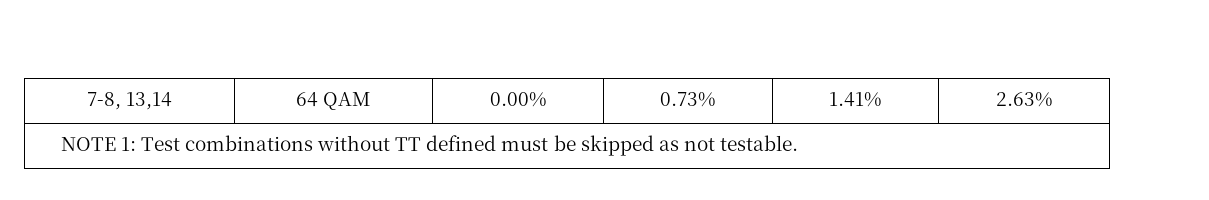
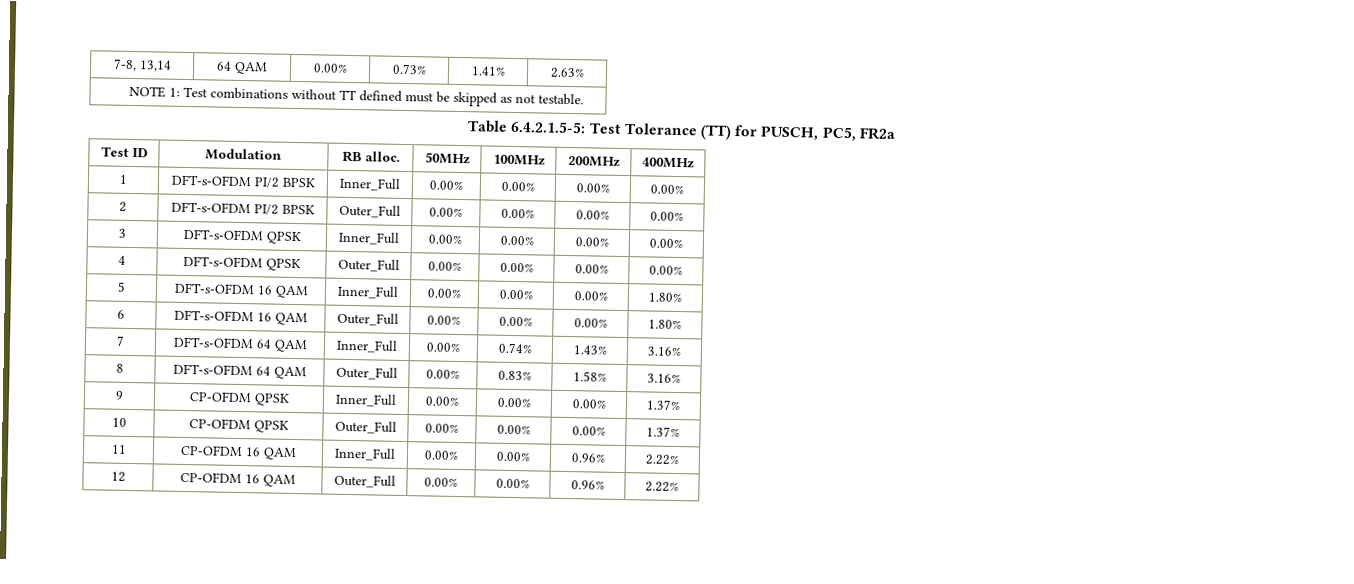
(799, 143) none -> [467,120,896,142] [100,146,148,158] [205,148,282,161] [341,150,400,163] [424,152,470,165] [492,154,545,166] [567,155,620,167] [642,157,694,169] [119,174,128,184] [170,174,316,188] [339,177,401,191] [429,180,463,191] [500,181,535,192] [575,183,610,193] [650,184,684,195] [119,201,127,212] [170,201,315,215] [338,204,401,218] [429,207,463,218] [500,208,535,219] [575,210,610,220] [650,211,684,222] [118,228,127,238] [182,228,302,245] [338,231,400,245] [428,234,463,245] [499,235,534,246] [574,237,609,247] [649,238,683,249] [118,255,126,265] [182,255,301,272] [337,258,400,272] [428,261,462,272] [499,262,534,273] [574,264,609,274] [649,265,683,276] [117,281,126,292] [173,282,309,299] [337,285,399,299] [427,288,462,299] [498,289,534,300] [573,291,608,301] [648,292,682,303] [117,309,125,319] [173,309,308,326] [336,312,399,326] [427,315,461,326] [498,316,533,327] [573,318,608,328] [648,319,682,330] [116,335,125,346] [172,336,308,353] [336,339,398,353] [426,342,461,353] [497,342,533,354] [572,345,608,355] [647,346,681,357] [116,363,124,373] [172,363,307,380] [335,366,398,380] [426,369,460,380] [497,370,532,381] [572,371,607,382] [647,373,681,384] [115,390,124,400] [188,391,290,406] [335,393,397,407] [425,396,460,407] [496,397,532,408] [571,399,607,409] [646,399,681,411] [111,417,127,427] [188,418,289,433] [334,420,397,434] [425,423,459,434] [496,424,531,435] [571,426,606,436] [646,426,680,438] [110,444,127,454] [179,444,297,461] [334,447,396,461] [424,450,459,461] [495,451,531,462] [570,453,606,463] [645,454,680,466] [110,471,126,482] [179,471,296,488] [333,474,396,488] [424,477,458,488] [495,478,530,489] [570,480,605,490] [645,481,679,493] // Table 6.4.2.1.5-5: Test Tolerance (TT) for PUSCH, PC5, FR2a // Test ID | Modulation | RB alloc. | 50MHz | 100MHz | 200MHz | 400MHz // 1 | DFT-s-OFDM PI/2 BPSK | Inner_Full | 0.00% | 0.00% | 0.00% | 0.00% // 2 | DFT-s-OFDM PI/2 BPSK | Outer_Full | 0.00% | 0.00% | 0.00% | 0.00% // 3 | DFT-s-OFDM QPSK | Inner_Full | 0.00% | 0.00% | 0.00% | 0.00% // 4 | DFT-s-OFDM QPSK | Outer_Full | 0.00% | 0.00% | 0.00% | 0.00% // 5 | DFT-s-OFDM 16 QAM | Inner_Full | 0.00% | 0.00% | 0.00% | 1.80% // 6 | DFT-s-OFDM 16 QAM | Outer_Full | 0.00% | 0.00% | 0.00% | 1.80% // 7 | DFT-s-OFDM 64 QAM | Inner_Full | 0.00% | 0.74% | 1.43% | 3.16% // 8 | DFT-s-OFDM 64 QAM | Outer_Full | 0.00% | 0.83% | 1.58% | 3.16% // 9 | CP-OFDM QPSK | Inner_Full | 0.00% | 0.00% | 0.00% | 1.37% // 10 | CP-OFDM QPSK | Outer_Full | 0.00% | 0.00% | 0.00% | 1.37% // 11 | CP-OFDM 16 QAM | Inner_Full | 0.00% | 0.00% | 0.96% | 2.22% // 12 | CP-OFDM 16 QAM | Outer_Full | 0.00% | 0.00% | 0.96% | 2.22%

